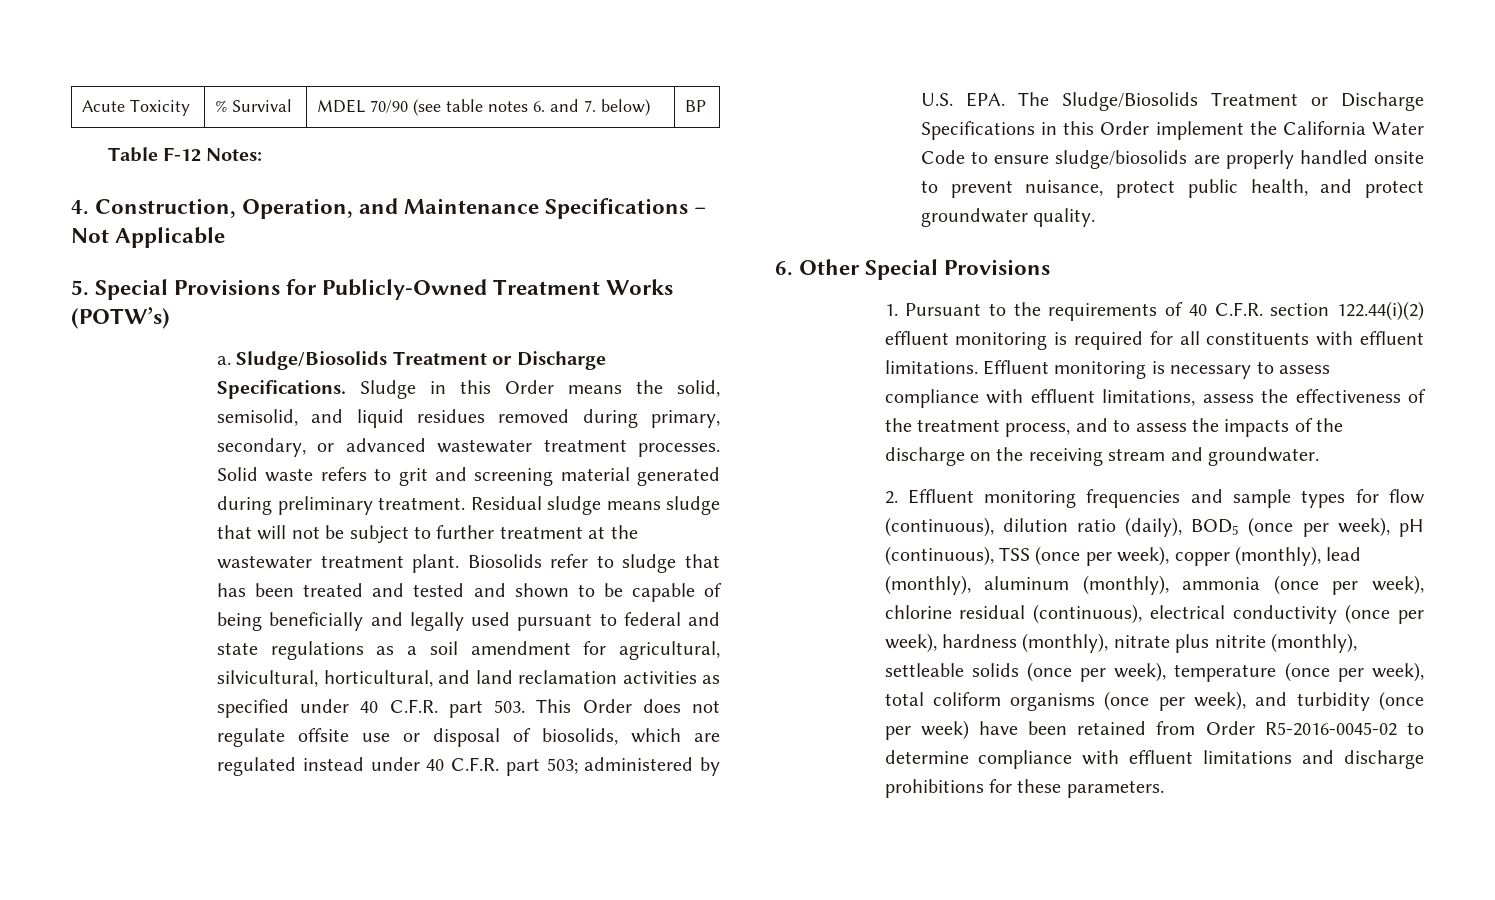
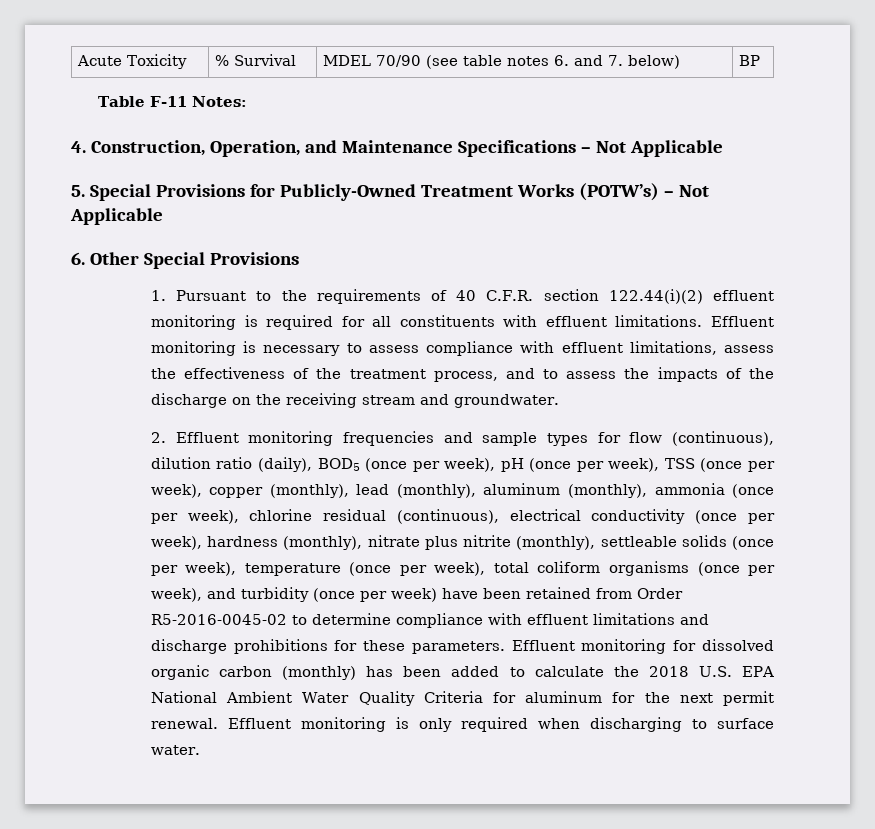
[162,147,201,162] F-12 -> [149,96,187,107] F-11
[217,351,606,370] [217,380,720,399] [217,409,720,428] [217,438,720,457] [217,467,720,486] [217,496,720,515] [217,525,638,544] [217,554,721,573] [217,583,722,602] [217,612,721,631] [217,641,720,660] [217,670,720,687] [217,699,720,718] [217,728,721,747] [217,757,721,776] [921,92,1424,111] [921,121,1424,140] [921,150,1424,169] [921,179,1424,198] [921,208,1096,227] // a. Sludge/Biosolids Treatment or Discharge Specifications. Sludge in this Order means the solid, semisolid, and liquid residues removed during primary, secondary, or advanced wastewater treatment processes. Solid waste refers to grit and screening material generated during preliminary treatment. Residual sludge means sludge that will not be subject to further treatment at the wastewater treatment plant. Biosolids refer to sludge that has been treated and tested and shown to be capable of being beneficially and legally used pursuant to federal and state regulations as a soil amendment for agricultural, silvicultural, horticultural, and land reclamation activities as specified under 40 C.F.R. part 503. This Order does not regulate offsite use or disposal of biosolids, which are regulated instead under 40 C.F.R. part 503; administered by U.S. EPA. The Sludge/Biosolids Treatment or Discharge Specifications in this Order implement the California Water Code to ensure sludge/biosolids are properly handled onsite to prevent nuisance, protect public health, and protect groundwater quality. -> [663,185,709,197] [70,208,163,225] – Not Applicable
[884,546,994,566] (continuous), -> [529,458,660,472] (once per week),
(1164, 789) none -> [511,639,774,654] [150,665,775,680] [150,691,775,706] [150,717,774,732] [150,745,200,755] Effluent monitoring for dissolved organic carbon (monthly) has been added to calculate the 2018 U.S. EPA National Ambient Water Quality Criteria for aluminum for the next permit renewal. Effluent monitoring is only required when discharging to surface water.

